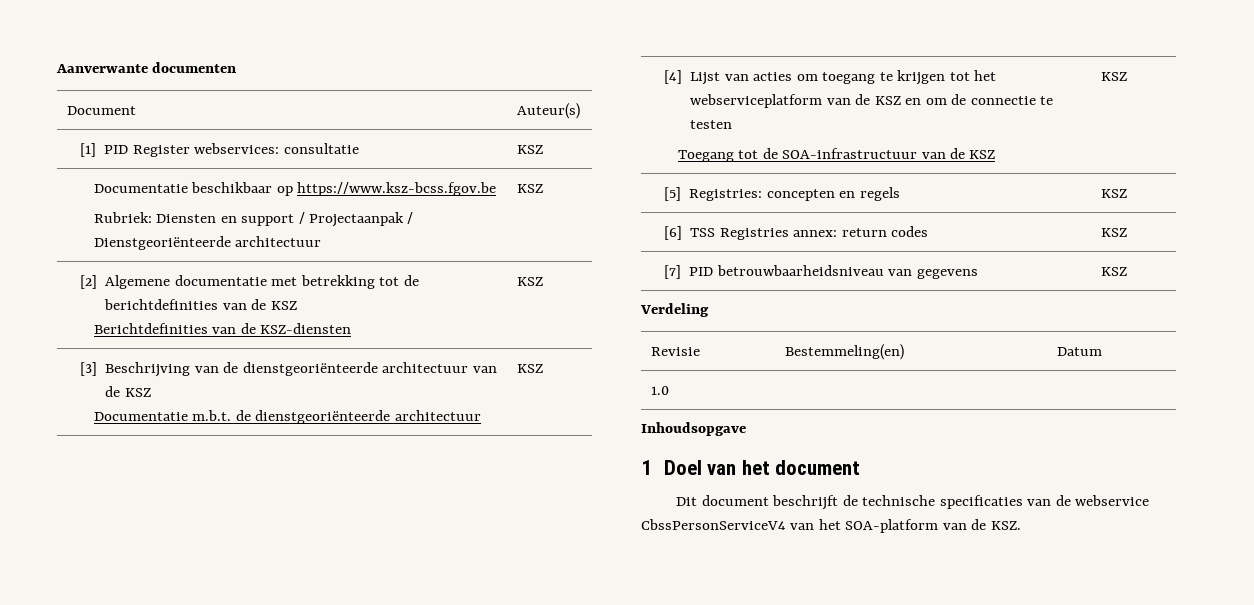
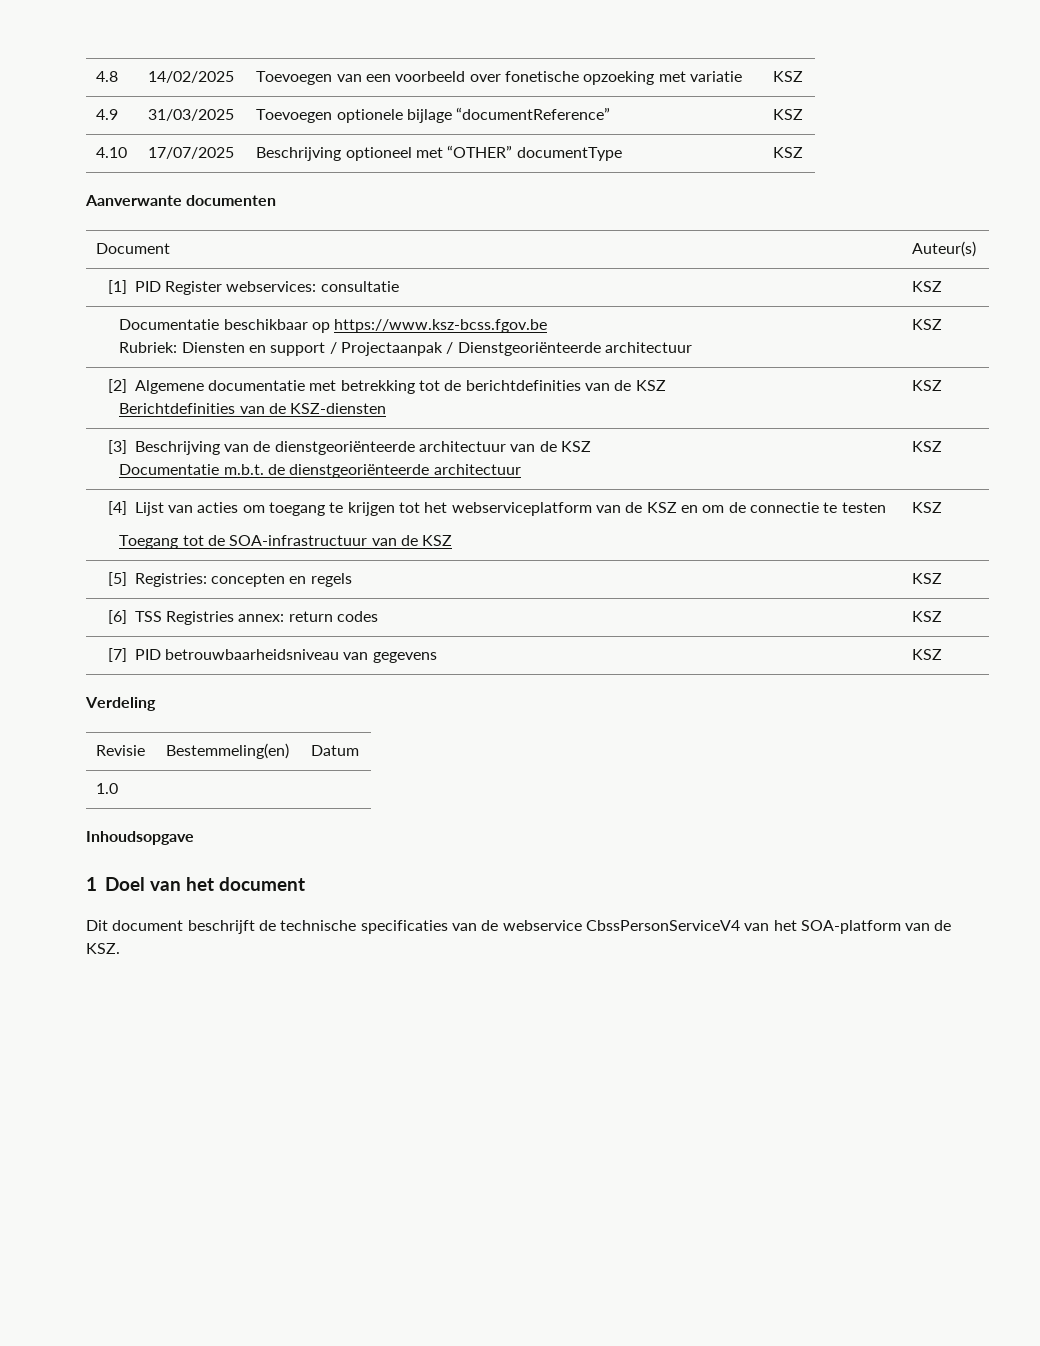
(56, 68) none -> [96,71,119,82] [148,71,235,83] [256,71,742,85] [773,71,804,82] [96,109,119,120] [148,109,235,121] [256,107,611,123] [773,109,804,120] [96,147,128,158] [148,147,235,159] [256,145,622,161] [773,147,804,158] 4.8 | 14/02/2025 | Toevoegen van een voorbeeld over fonetische opzoeking met variatie | KSZ // 4.9 | 31/03/2025 | Toevoegen optionele bijlage “documentReference” | KSZ // 4.10 | 17/07/2025 | Beschrijving optioneel met “OTHER” documentType | KSZ //

